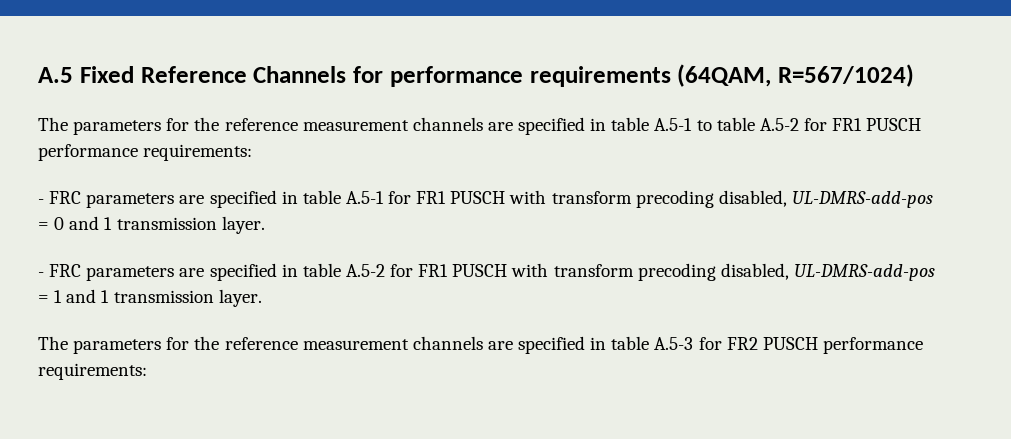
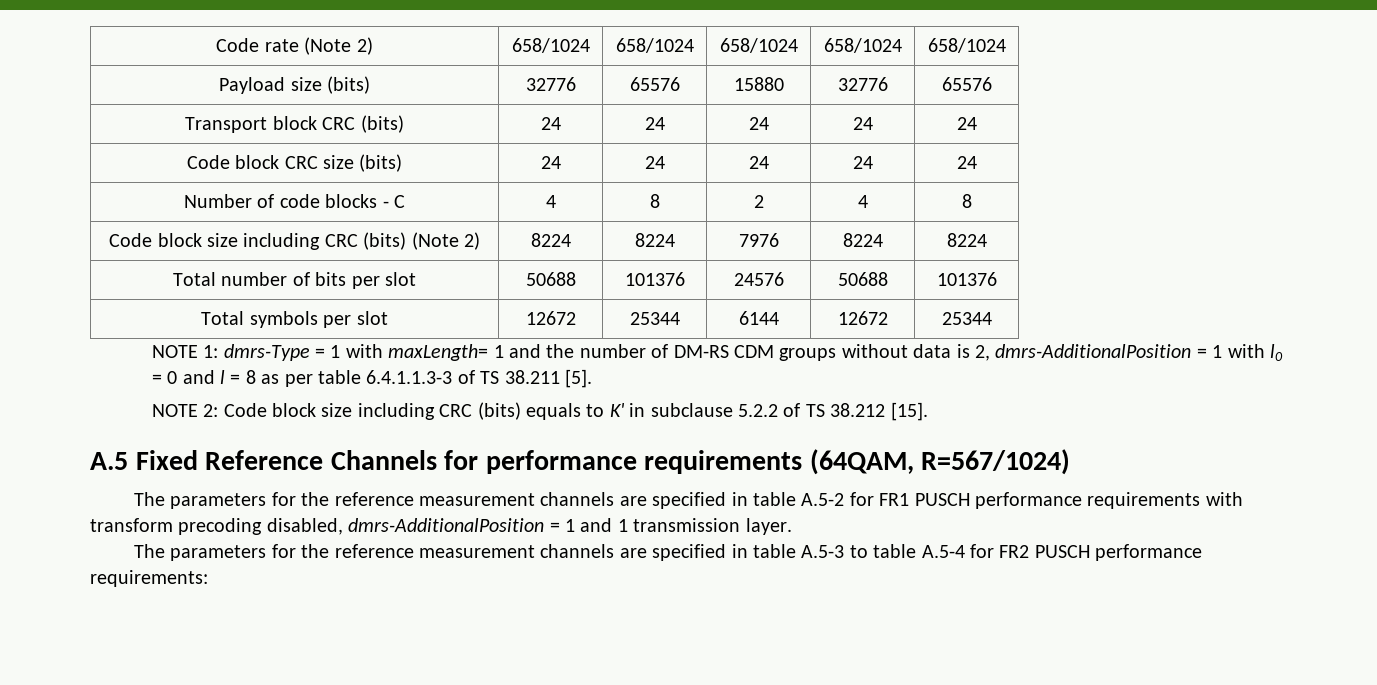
(38, 75) none -> [216,37,373,55] [511,38,590,53] [615,38,694,53] [719,38,798,53] [823,38,902,53] [927,38,1006,53] [219,76,370,94] [525,77,576,91] [629,77,680,91] [733,77,784,91] [837,77,888,91] [941,77,992,91] [185,115,404,133] [540,117,561,130] [644,117,665,130] [748,117,769,130] [852,117,873,130] [956,117,977,130] [186,154,403,172] [540,156,561,169] [644,156,665,169] [748,156,769,169] [852,156,873,169] [956,156,977,169] [184,194,405,208] [545,195,556,208] [649,194,660,208] [753,195,764,208] [857,195,868,208] [961,194,972,208] [109,232,480,250] [530,233,571,247] [634,233,675,247] [738,233,779,247] [842,233,883,247] [946,233,987,247] [173,272,416,289] [525,272,576,286] [624,272,685,286] [733,272,784,286] [837,272,888,286] [936,272,997,286] [201,311,388,328] [525,311,576,325] [629,312,680,325] [738,311,779,325] [837,311,888,325] [941,312,992,325] [151,344,1283,361] [151,369,592,388] [151,402,928,421] Code rate (Note 2) | 658/1024 | 658/1024 | 658/1024 | 658/1024 | 658/1024 // Payload size (bits) | 32776 | 65576 | 15880 | 32776 | 65576 // Transport block CRC (bits) | 24 | 24 | 24 | 24 | 24 // Code block CRC size (bits) | 24 | 24 | 24 | 24 | 24 // Number of code blocks - C | 4 | 8 | 2 | 4 | 8 // Code block size including CRC (bits) (Note 2) | 8224 | 8224 | 7976 | 8224 | 8224 // Total number of bits per slot | 50688 | 101376 | 24576 | 50688 | 101376 // Total symbols per slot | 12672 | 25344 | 6144 | 12672 | 25344 // NOTE 1: dmrs-Type = 1 with maxLength= 1 and the number of DM-RS CDM groups without data is 2, dmrs-AdditionalPosition = 1 with l0 = 0 and l = 8 as per table 6.4.1.1.3-3 of TS 38.211 [5]. // NOTE 2: Code block size including CRC (bits) equals to K' in subclause 5.2.2 of TS 38.212 [15]. //
[654,117,755,131] A.5-1 to table -> (796, 499) none
[143,144,253,161] [38,190,933,208] [38,216,265,234] [38,263,935,281] requirements: // - FRC parameters are specified in table A.5-1 for FR1 PUSCH with transform precoding disabled, UL-DMRS-add-pos = 0 and 1 transmission layer. // - FRC parameters are specified in table A.5-2 for FR1 PUSCH with transform precoding disabled, UL-DMRS-add-pos -> [1087,492,1243,509] [90,518,545,535] requirements with transform precoding disabled, dmrs-AdditionalPosition
(694, 343) none -> [849,544,965,558] to table A.5-4

